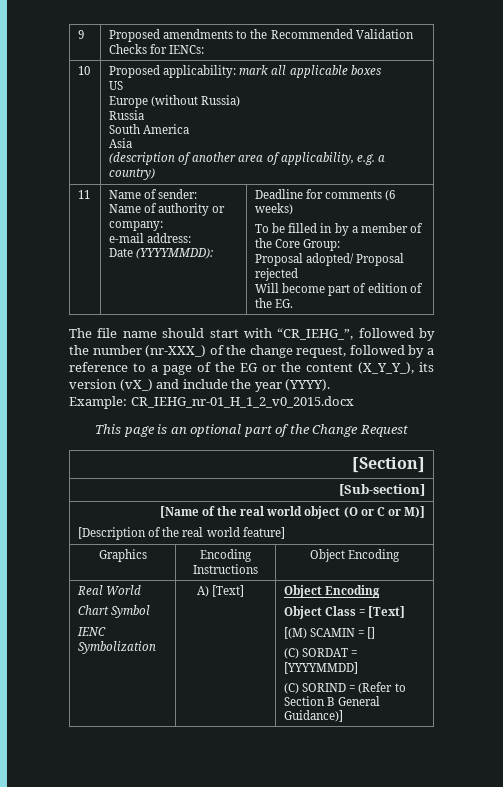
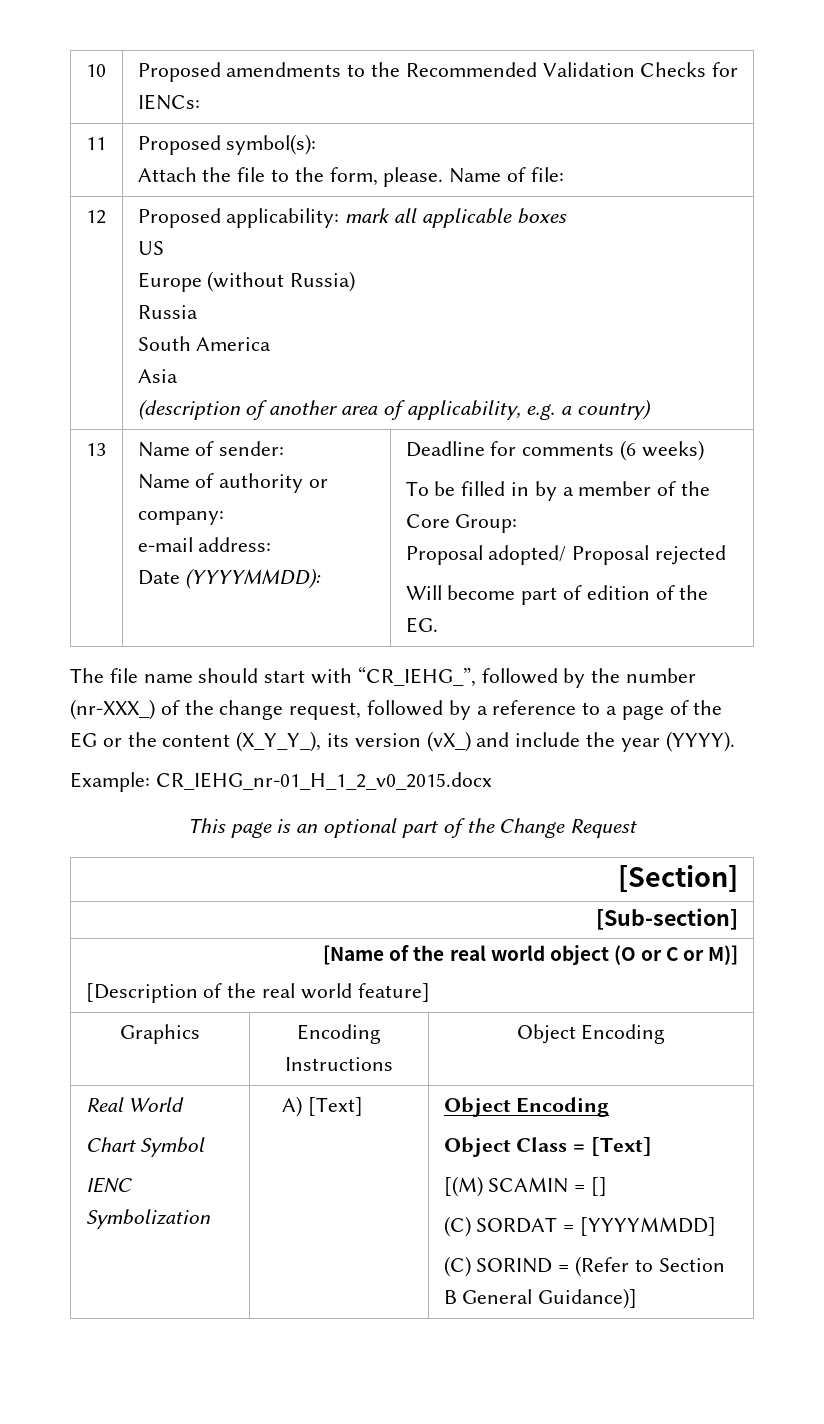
[78,30,85,39] 9 -> [85,64,106,77] 10
[78,66,91,75] 10 -> [85,137,106,150] [137,134,317,155] [137,167,564,187] [85,210,106,224] 11 | Proposed symbol(s): // Attach the file to the form, please. Name of file: // 12
[78,190,91,199] 11 -> [85,443,106,456] 13

